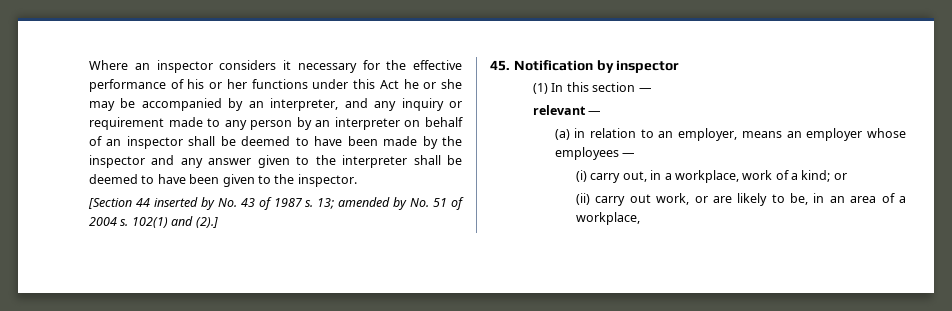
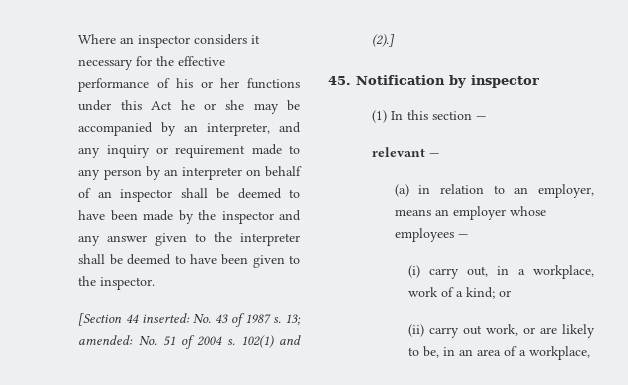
[153,197,215,210] inserted by -> [141,313,190,323] inserted:
[338,197,408,210] amended by -> [78,335,134,345] amended:

